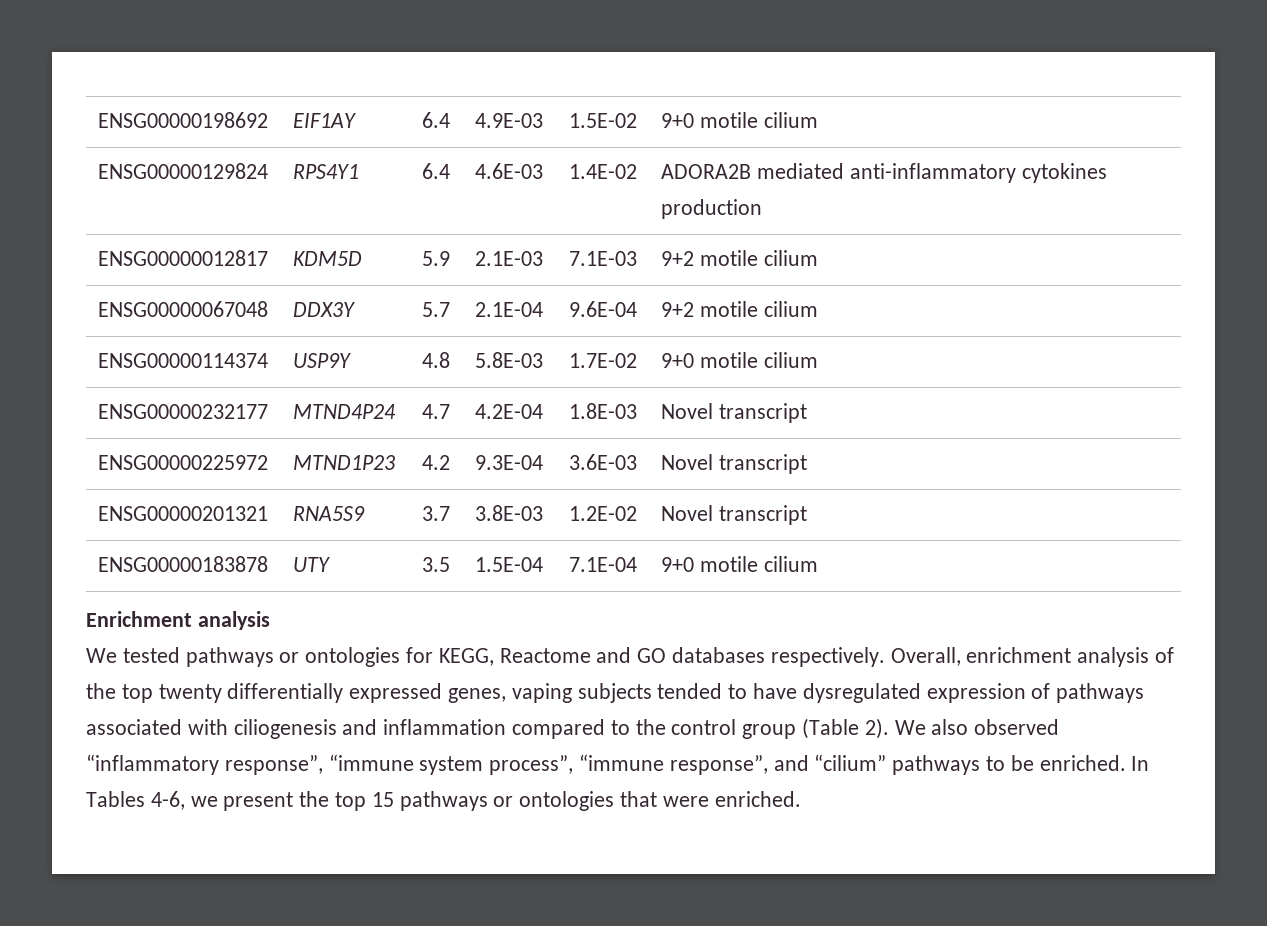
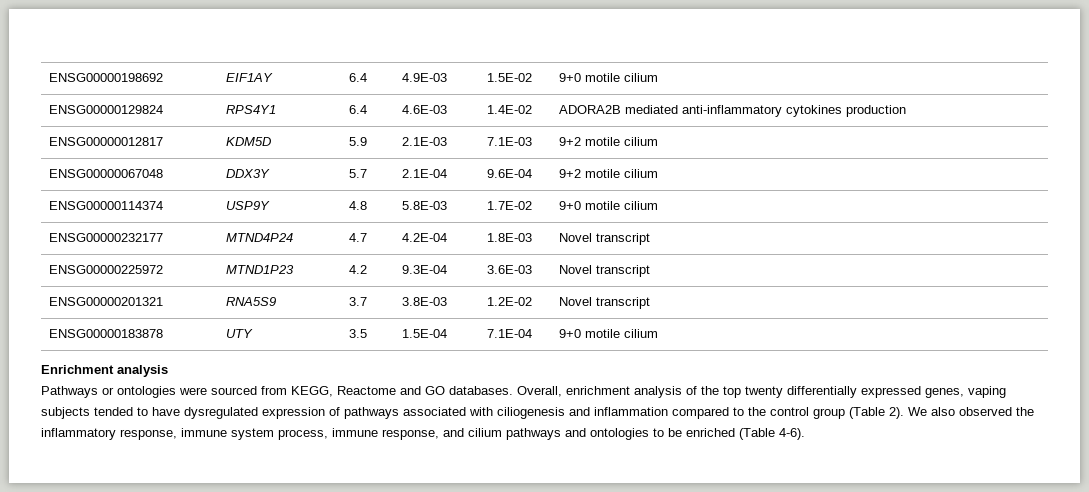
[86,647,434,667] We tested pathways or ontologies for -> [41,386,287,398] Pathways or ontologies were sourced from
[672,647,885,667] databases respectively. -> [449,386,513,395] databases.
[86,754,1150,775] [86,791,801,811] “inflammatory response”, “immune system process”, “immune response”, and “cilium” pathways to be enriched. In Tables 4-6, we present the top 15 pathways or ontologies that were enriched. -> [1016,407,1034,416] [41,428,805,440] the inflammatory response, immune system process, immune response, and cilium pathways and ontologies to be enriched (Table 4-6).

